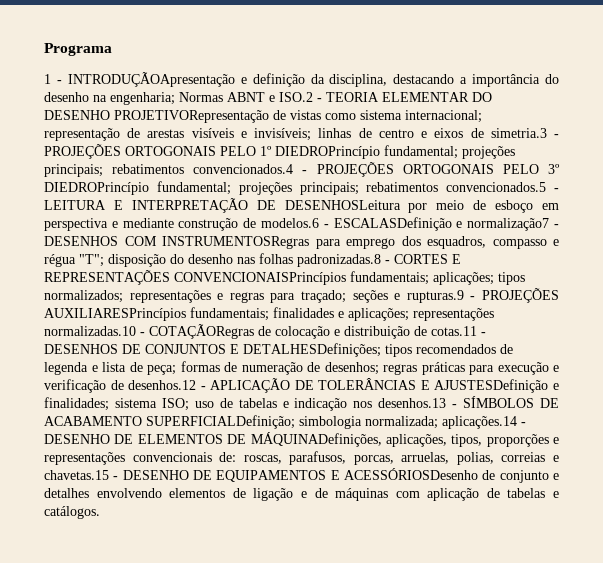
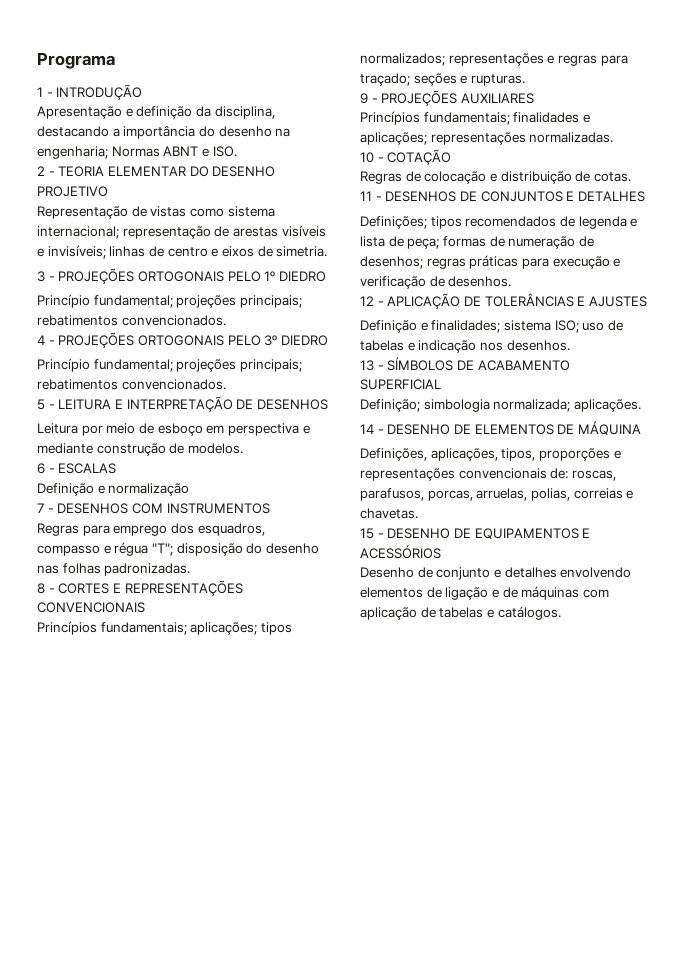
[67,72,235,87] INTRODUÇÃOApresentação -> [56,84,143,100] [37,106,122,119] INTRODUÇÃO // Apresentação
[279,92,313,102] ISO.2 -> [212,146,237,157] [37,166,45,176] ISO. // 2
[114,110,269,123] PROJETIVORepresentação -> [37,186,108,197] [37,206,128,219] PROJETIVO // Representação
[490,128,547,138] simetria.3 -> [276,246,328,257] [37,271,45,282] simetria. // 3
[275,145,515,159] [44,164,294,177] DIEDROPrincípio fundamental; projeções principais; rebatimentos convencionados.4 -> [278,271,326,282] [37,294,302,308] [37,315,226,326] [37,335,45,345] DIEDRO // Princípio fundamental; projeções principais; rebatimentos convencionados. // 4
[44,181,547,195] DIEDROPrincípio fundamental; projeções principais; rebatimentos convencionados.5 -> [280,335,328,346] [37,358,302,372] [37,379,226,390] [37,399,45,410] DIEDRO // Princípio fundamental; projeções principais; rebatimentos convencionados. // 5
[284,200,401,210] DESENHOSLeitura -> [256,399,328,410] [37,423,78,434] DESENHOS // Leitura
[261,217,550,231] modelos.6 - ESCALASDefinição e normalização7 -> [187,443,243,454] [37,463,117,474] [37,483,190,496] [37,503,44,513] modelos. // 6 - ESCALAS // Definição e normalização // 7
[162,236,309,249] INSTRUMENTOSRegras -> [166,503,270,514] [37,523,79,536] INSTRUMENTOS // Regras
[297,254,381,267] padronizadas.8 -> [104,563,191,576] [37,583,45,594] padronizadas. // 8
[174,272,346,285] CONVENCIONAISPrincípios -> [37,602,145,613] [37,621,97,635] CONVENCIONAIS // Princípios
[406,288,560,303] [44,308,186,321] rupturas.9 - PROJEÇÕES AUXILIARESPrincípios -> [470,74,525,86] [360,90,534,106] [360,111,420,125] rupturas. // 9 - PROJEÇÕES AUXILIARES // Princípios
[44,324,254,339] normalizadas.10 - COTAÇÃORegras -> [529,132,614,143] [360,149,452,165] [360,171,402,184] normalizadas. // 10 - COTAÇÃO // Regras
[431,326,477,336] cotas.11 -> [593,172,631,182] [360,191,372,201] cotas. // 11
[243,343,381,357] DETALHESDefinições; -> [577,191,645,202] [360,216,427,229] DETALHES // Definições;
[128,380,197,390] desenhos.12 -> [448,276,512,287] [360,296,374,306] desenhos. // 12
[434,379,549,393] AJUSTESDefinição -> [588,296,647,307] [360,320,417,333] AJUSTES // Definição
[378,398,447,408] desenhos.13 -> [506,340,570,351] [360,360,374,371] desenhos. // 13
[146,415,517,429] SUPERFICIALDefinição; simbologia normalizada; aplicações.14 -> [360,379,441,390] [360,399,641,412] [360,424,374,434] SUPERFICIAL // Definição; simbologia normalizada; aplicações. // 14
[250,432,382,447] MÁQUINADefinições, -> [577,421,641,435] [360,448,427,461] MÁQUINA // Definições,
[44,470,109,480] chavetas.15 -> [360,508,418,519] [360,528,374,539] chavetas. // 15
[344,468,478,480] ACESSÓRIOSDesenho -> [360,545,441,559] [360,567,414,578] ACESSÓRIOS // Desenho

